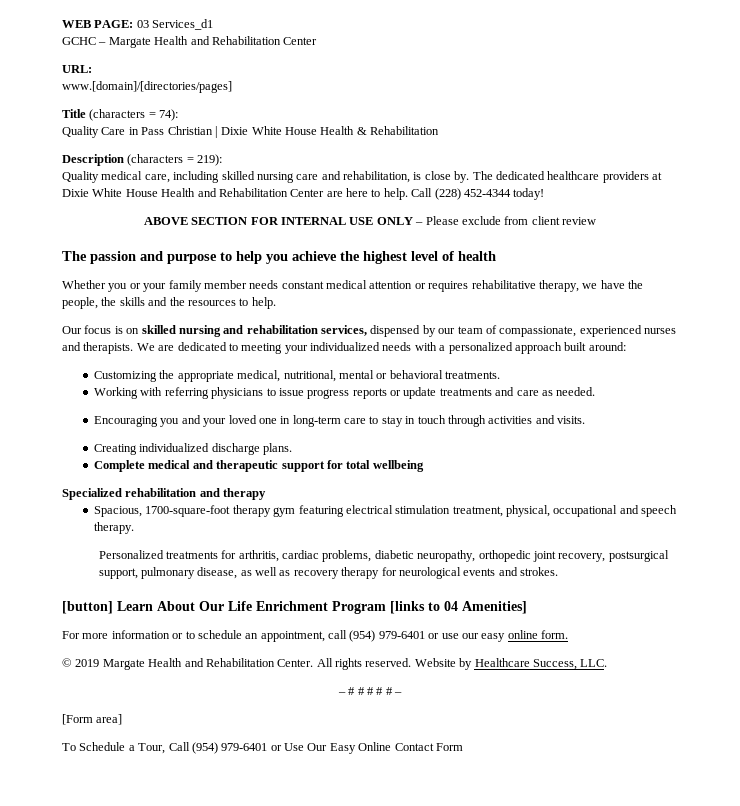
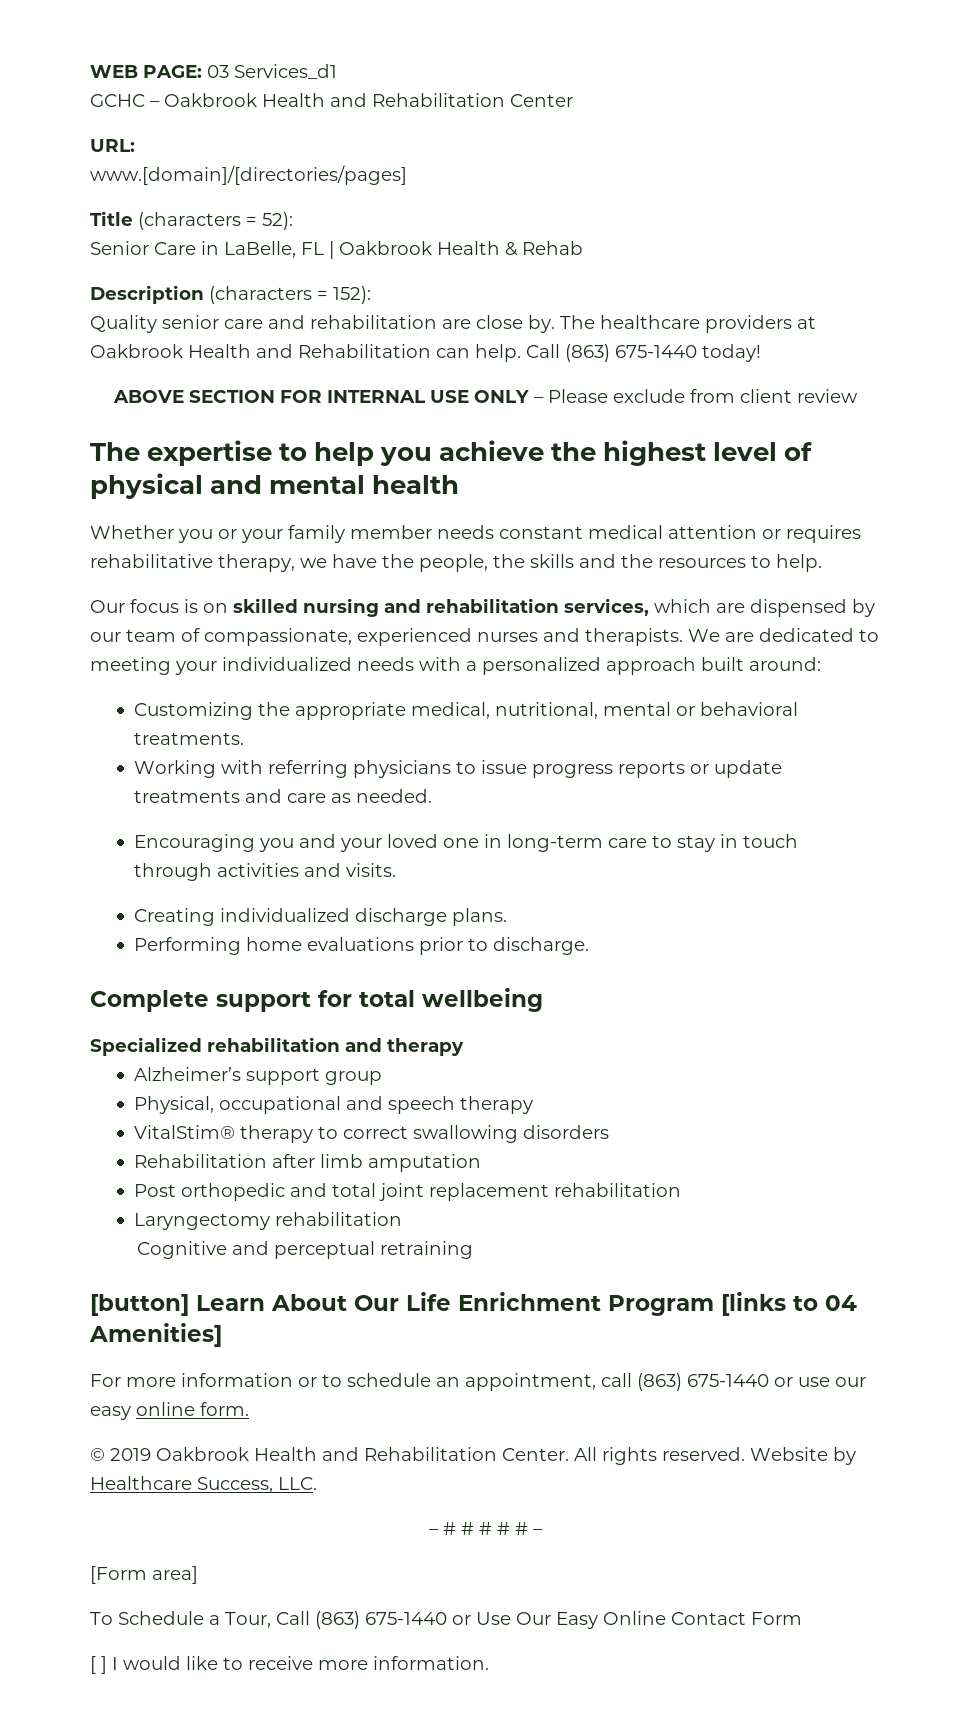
[108,37,151,48] Margate -> [164,93,257,107] Oakbrook
[159,109,179,121] [62,126,317,138] 74): // Quality Care in Pass Christian | Dixie White House -> [262,212,293,230] [90,241,432,259] 52): // Senior Care in LaBelle, FL | Oakbrook
[370,126,440,135] Rehabilitation -> [522,241,583,255] Rehab
[197,154,223,166] [62,171,422,183] 219): // Quality medical care, including skilled nursing care and rehabilitation, is -> [333,286,371,304] [90,315,471,333] 152): // Quality senior care and rehabilitation are
[495,171,545,180] dedicated -> (595, 322) none
[62,188,511,200] Dixie White House Health and Rehabilitation Center are here to help. Call (228) 452-4344 -> [90,344,697,362] Oakbrook Health and Rehabilitation can help. Call (863) 675-1440
[90,251,217,264] passion and purpose -> [147,440,273,466] expertise
(454, 256) none -> [90,473,366,499] physical and mental
(367, 330) none -> [654,599,745,613] which are
[94,460,279,472] Complete medical and therapeutic -> [133,937,589,955] [90,990,209,1012] Performing home evaluations prior to discharge. // Complete
[94,505,678,517] [94,522,135,534] [98,550,669,562] [98,567,559,579] Spacious, 1700-square-foot therapy gym featuring electrical stimulation treatment, physical, occupational and speech therapy. // Personalized treatments for arthritis, cardiac problems, diabetic neuropathy, orthopedic joint recovery, postsurgical support, pulmonary disease, as well as recovery therapy for neurological events and strokes. -> [133,1067,382,1085] [133,1096,533,1114] [133,1125,609,1143] [133,1154,481,1172] [133,1183,681,1201] [133,1212,402,1230] [136,1241,473,1259] Alzheimer’s support group // Physical, occupational and speech therapy // VitalStim® therapy to correct swallowing disorders // Rehabilitation after limb amputation // Post orthopedic and total joint replacement rehabilitation // Laryngectomy rehabilitation // Cognitive and perceptual retraining
[349,630,425,642] (954) 979-6401 -> [637,1373,769,1391] (863) 675-1440
[102,659,145,670] Margate -> [156,1447,249,1461] Oakbrook
[191,742,268,754] (954) 979-6401 -> [315,1611,447,1629] (863) 675-1440
(463, 747) none -> [90,1656,489,1674] // [ ] I would like to receive more information.

